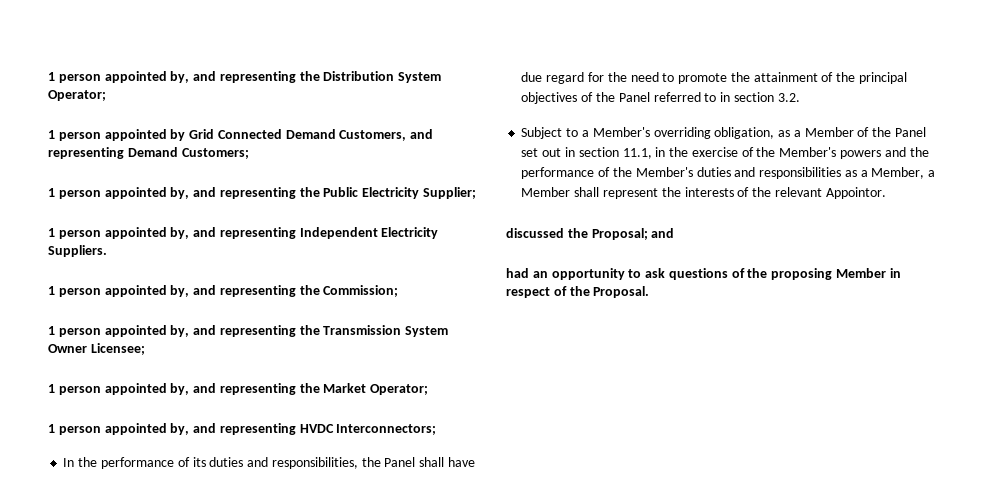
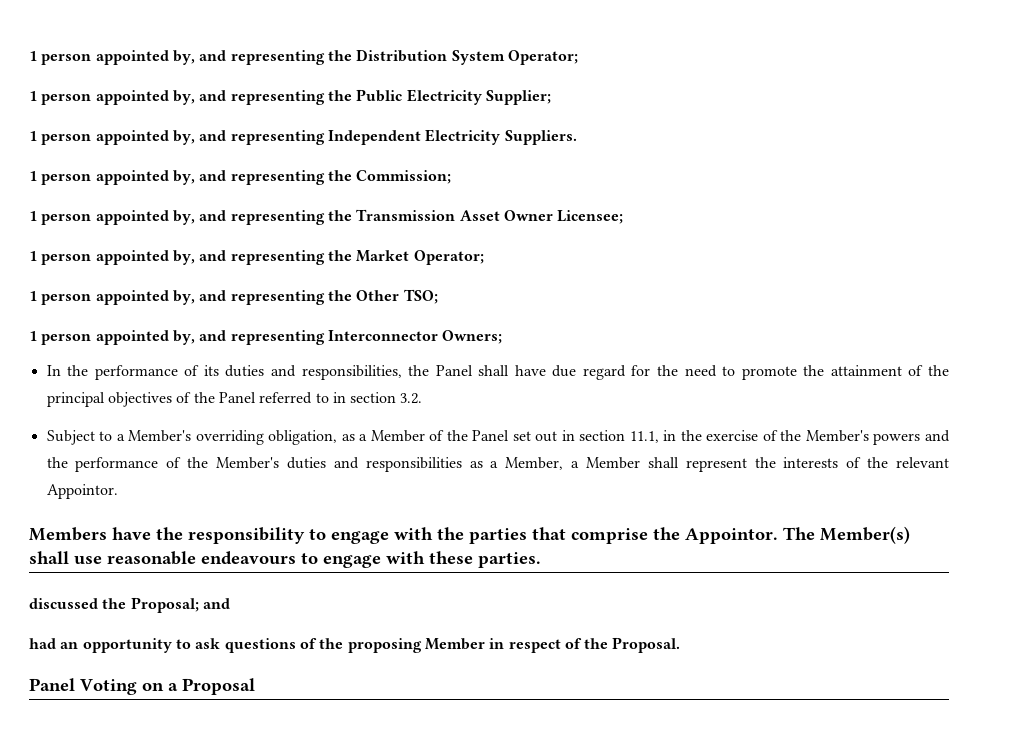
[48,129,434,141] [48,147,249,159] // 1 person appointed by Grid Connected Demand Customers, and representing Demand Customers; -> (578, 57) none
[405,326,449,337] System -> [459,210,500,221] Asset
[299,424,437,435] HVDC Interconnectors; -> [327,289,438,304] [29,330,503,345] the Other TSO; // 1 person appointed by, and representing Interconnector Owners;
(886, 193) none -> [29,526,910,544] [29,551,541,568] // Members have the responsibility to engage with the parties that comprise the Appointor. The Member(s) shall use reasonable endeavours to engage with these parties.
(650, 292) none -> [29,678,255,695] // Panel Voting on a Proposal

